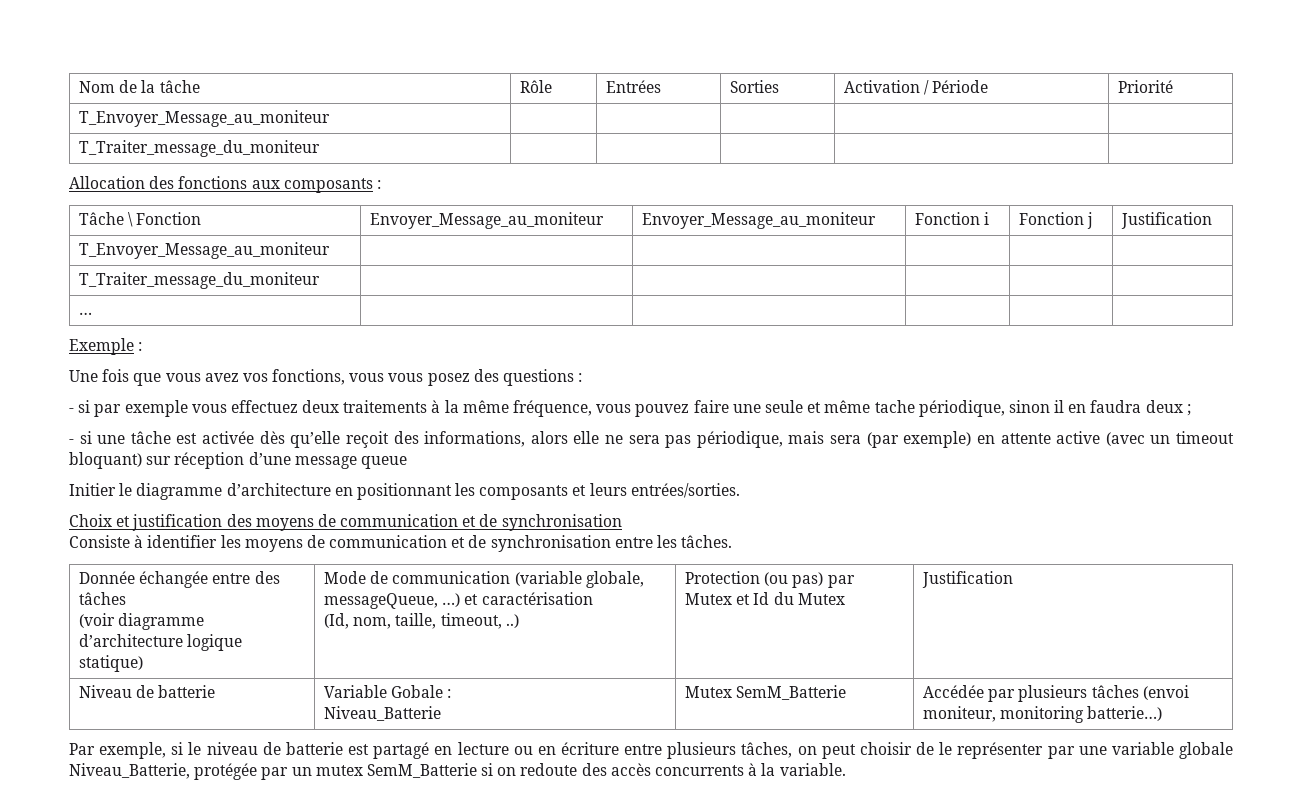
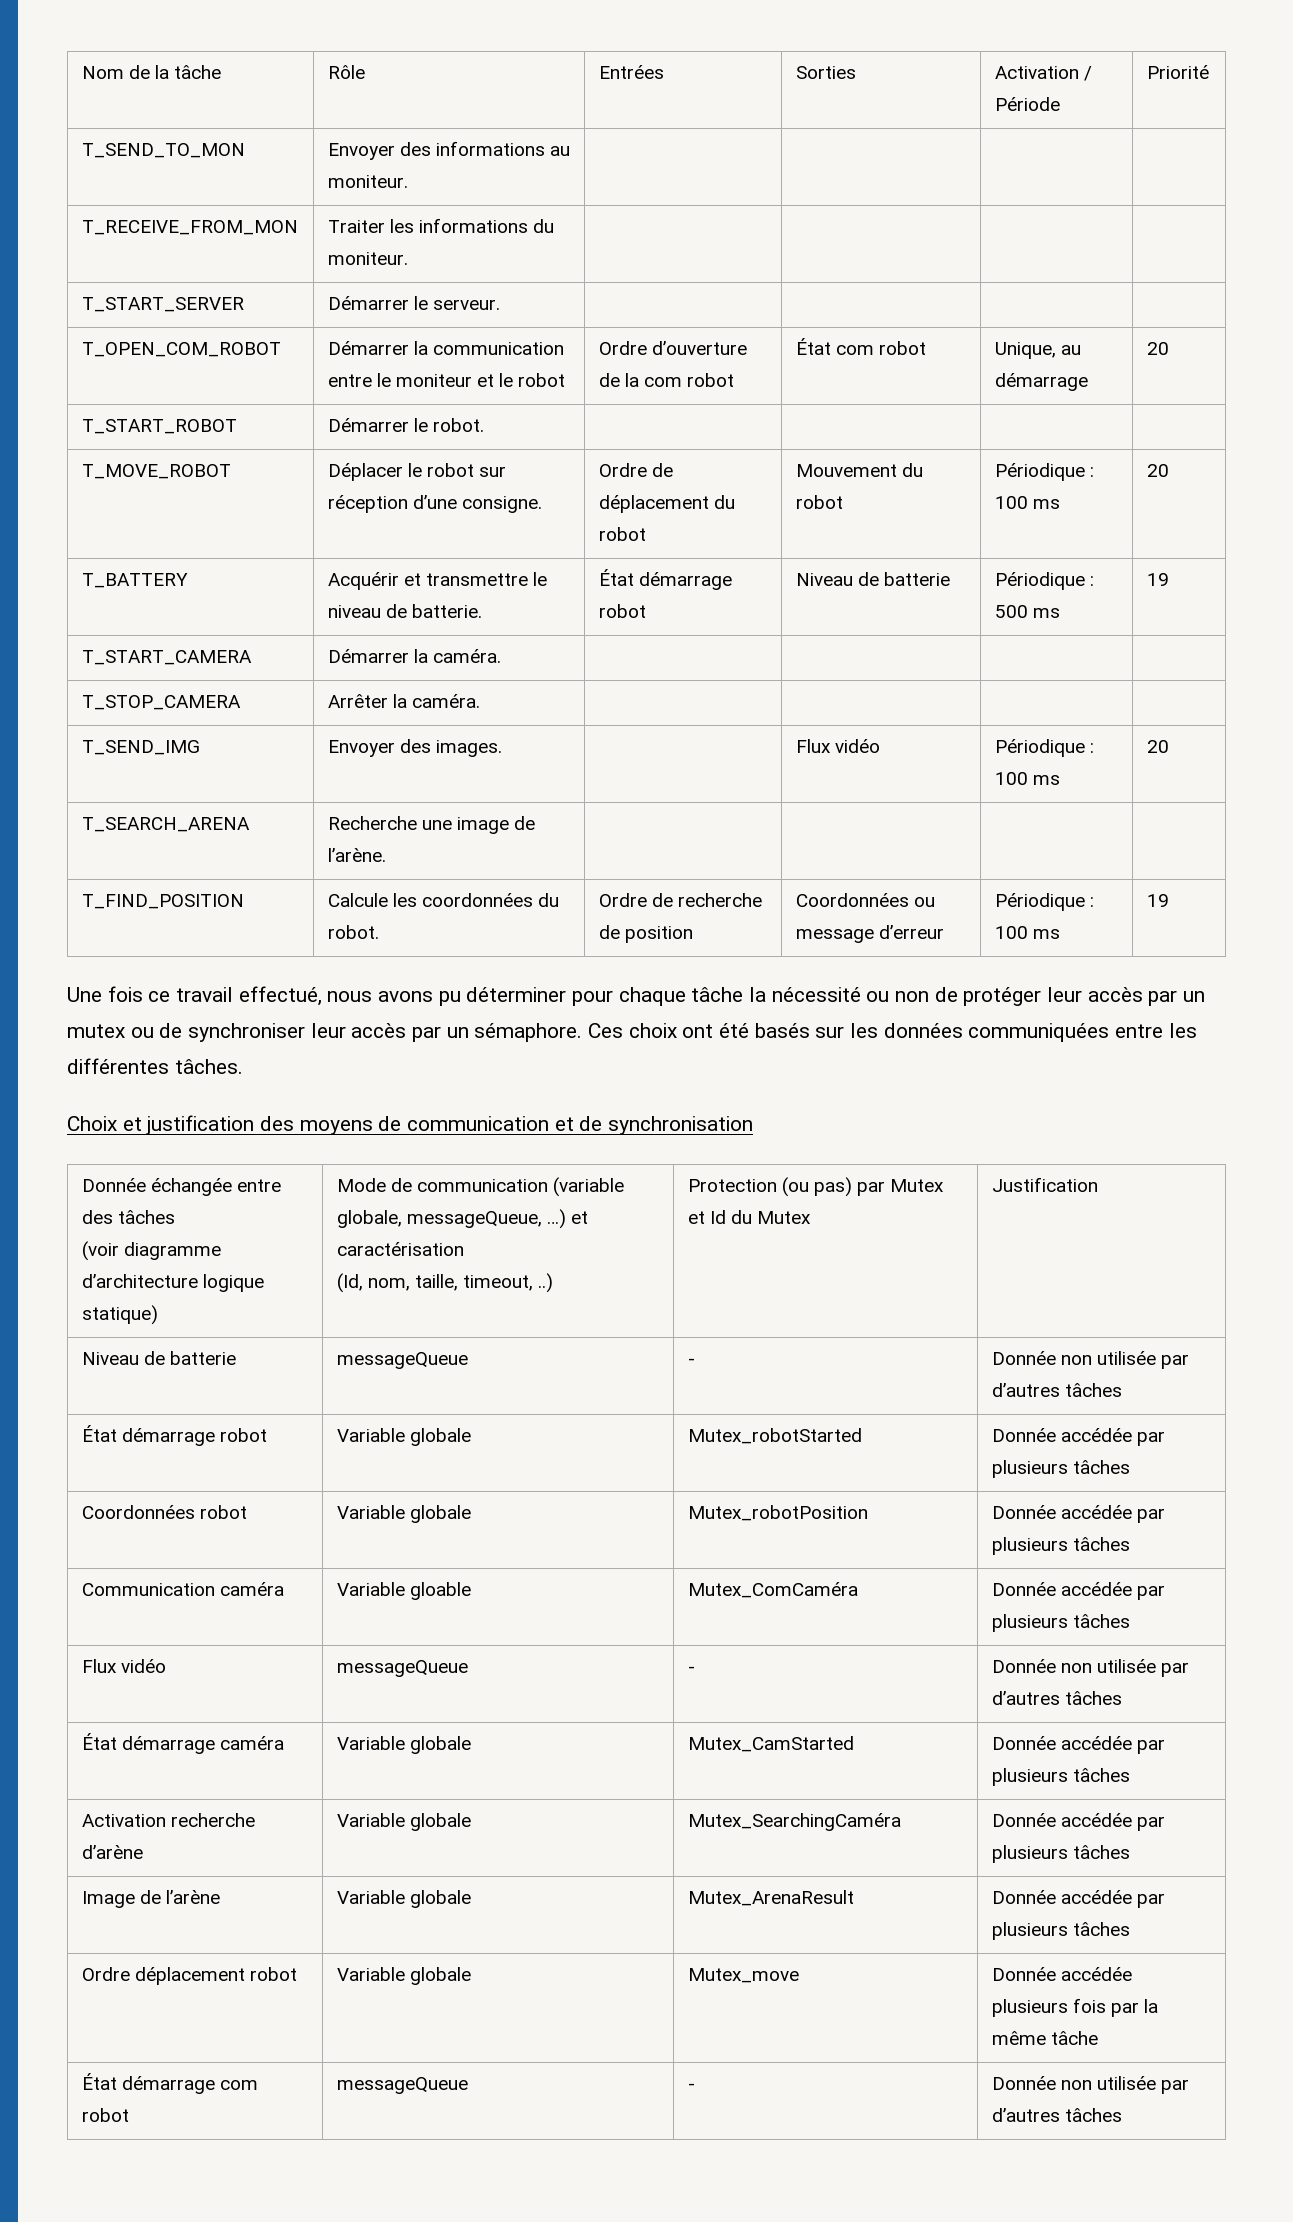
[78,110,330,127] [78,140,320,157] [69,176,381,193] [78,212,202,227] [369,212,604,229] [641,212,876,229] [914,212,990,225] [1018,212,1094,229] [1120,212,1212,229] [78,242,330,259] [78,272,320,289] [78,312,92,315] [69,338,143,355] [69,369,583,386] [69,400,1191,417] [69,431,1235,448] [69,452,407,469] [69,483,740,500] T_Envoyer_Message_au_moniteur | | | | | // T_Traiter_message_du_moniteur | | | | | // Allocation des fonctions aux composants : // Tâche \ Fonction | Envoyer_Message_au_moniteur | Envoyer_Message_au_moniteur | Fonction i | Fonction j | Justification // T_Envoyer_Message_au_moniteur | | | | | // T_Traiter_message_du_moniteur | | | | | // … | | | | | // Exemple : // Une fois que vous avez vos fonctions, vous vous posez des questions : // - si par exemple vous effectuez deux traitements à la même fréquence, vous pouvez faire une seule et même tache périodique, sinon il en faudra deux ; // - si une tâche est activée dès qu’elle reçoit des informations, alors elle ne sera pas périodique, mais sera (par exemple) en attente active (avec un timeout bloquant) sur réception d’une message queue // Initier le diagramme d’architecture en positionnant les composants et leurs entrées/sorties. -> [81,143,245,158] [327,141,570,160] [327,175,408,188] [81,220,298,235] [327,218,554,233] [327,252,408,265] [81,297,244,312] [327,296,500,310] [81,342,281,357] [327,341,564,355] [327,373,566,387] [598,341,747,355] [598,373,734,387] [795,338,926,355] [994,342,1081,359] [994,373,1088,391] [1146,342,1169,355] [81,419,237,434] [327,418,484,432] [81,464,231,479] [327,463,506,481] [327,495,542,513] [598,463,673,477] [598,495,735,513] [598,527,646,541] [795,463,923,477] [795,495,843,509] [994,463,1094,481] [994,496,1060,509] [1146,464,1169,477] [81,573,188,588] [327,572,547,590] [327,604,482,618] [598,569,732,590] [598,604,646,618] [795,572,950,586] [994,572,1094,590] [994,605,1060,618] [1146,573,1169,586] [81,650,252,665] [327,649,501,663] [81,695,241,710] [327,694,480,708] [81,740,200,755] [327,739,502,757] [795,739,880,753] [994,739,1094,757] [994,772,1060,785] [1146,740,1169,753] [81,817,250,832] [327,816,535,834] [327,848,386,862] [81,894,244,909] [327,893,559,907] [327,925,379,939] [598,893,762,907] [598,925,693,943] [795,893,935,907] [795,925,944,943] [994,893,1094,911] [994,926,1060,939] [1146,894,1169,907] [67,986,1206,1006] [67,1023,1197,1042] [67,1058,243,1074] T_SEND_TO_MON | Envoyer des informations au moniteur. | | | | // T_RECEIVE_FROM_MON | Traiter les informations du moniteur. | | | | // T_START_SERVER | Démarrer le serveur. | | | | // T_OPEN_COM_ROBOT | Démarrer la communication entre le moniteur et le robot | Ordre d’ouverture de la com robot | État com robot | Unique, au démarrage | 20 // T_START_ROBOT | Démarrer le robot. | | | | // T_MOVE_ROBOT | Déplacer le robot sur réception d’une consigne. | Ordre de déplacement du robot | Mouvement du robot | Périodique : 100 ms | 20 // T_BATTERY | Acquérir et transmettre le niveau de batterie. | État démarrage robot | Niveau de batterie | Périodique : 500 ms | 19 // T_START_CAMERA | Démarrer la caméra. | | | | // T_STOP_CAMERA | Arrêter la caméra. | | | | // T_SEND_IMG | Envoyer des images. | | Flux vidéo | Périodique : 100 ms | 20 // T_SEARCH_ARENA | Recherche une image de l’arène. | | | | // T_FIND_POSITION | Calcule les coordonnées du robot. | Ordre de recherche de position | Coordonnées ou message d’erreur | Périodique : 100 ms | 19 // Une fois ce travail effectué, nous avons pu déterminer pour chaque tâche la nécessité ou non de protéger leur accès par un mutex ou de synchroniser leur accès par un sémaphore. Ces choix ont été basés sur les données communiquées entre les différentes tâches.
[69,535,733,552] // Consiste à identifier les moyens de communication et de synchronisation entre les tâches. -> (754, 1125) none
[323,685,452,698] [323,706,441,721] [684,685,847,700] [922,685,1189,702] [922,706,1163,723] [69,742,1234,759] [69,763,846,780] Variable Gobale : // Niveau_Batterie | Mutex SemM_Batterie | Accédée par plusieurs tâches (envoi moniteur, monitoring batterie…) // Par exemple, si le niveau de batterie est partagé en lecture ou en écriture entre plusieurs tâches, on peut choisir de le représenter par une variable globale Niveau_Batterie, protégée par un mutex SemM_Batterie si on redoute des accès concurrents à la variable. -> [336,1352,468,1369] [687,1358,695,1365] [991,1351,1189,1369] [991,1383,1122,1397] [81,1425,267,1446] [336,1428,471,1446] [687,1428,862,1444] [991,1428,1165,1446] [991,1460,1130,1478] [81,1505,247,1519] [336,1505,471,1523] [687,1505,868,1521] [991,1505,1165,1523] [991,1537,1130,1555] [81,1582,284,1596] [336,1582,471,1600] [687,1582,858,1598] [991,1582,1165,1600] [991,1614,1130,1632] [81,1659,166,1673] [336,1660,468,1677] [687,1666,695,1673] [991,1659,1189,1677] [991,1691,1122,1705] [81,1733,284,1754] [336,1736,471,1754] [687,1736,854,1752] [991,1736,1165,1754] [991,1768,1130,1786] [81,1813,255,1827] [81,1845,143,1859] [336,1813,471,1831] [687,1813,901,1831] [991,1813,1165,1831] [991,1845,1130,1863] [81,1890,220,1908] [336,1890,471,1908] [687,1890,854,1906] [991,1890,1165,1908] [991,1922,1130,1940] [81,1967,297,1985] [336,1967,471,1985] [687,1968,799,1983] [991,1967,1132,1981] [991,1998,1158,2017] [991,2031,1098,2045] [81,2073,258,2094] [81,2108,129,2122] [336,2077,468,2094] [687,2083,695,2090] [991,2076,1189,2094] [991,2108,1122,2122] messageQueue | - | Donnée non utilisée par d’autres tâches // État démarrage robot | Variable globale | Mutex_robotStarted | Donnée accédée par plusieurs tâches // Coordonnées robot | Variable globale | Mutex_robotPosition | Donnée accédée par plusieurs tâches // Communication caméra | Variable gloable | Mutex_ComCaméra | Donnée accédée par plusieurs tâches // Flux vidéo | messageQueue | - | Donnée non utilisée par d’autres tâches // État démarrage caméra | Variable globale | Mutex_CamStarted | Donnée accédée par plusieurs tâches // Activation recherche d’arène | Variable globale | Mutex_SearchingCaméra | Donnée accédée par plusieurs tâches // Image de l’arène | Variable globale | Mutex_ArenaResult | Donnée accédée par plusieurs tâches // Ordre déplacement robot | Variable globale | Mutex_move | Donnée accédée plusieurs fois par la même tâche // État démarrage com robot | messageQueue | - | Donnée non utilisée par d’autres tâches

